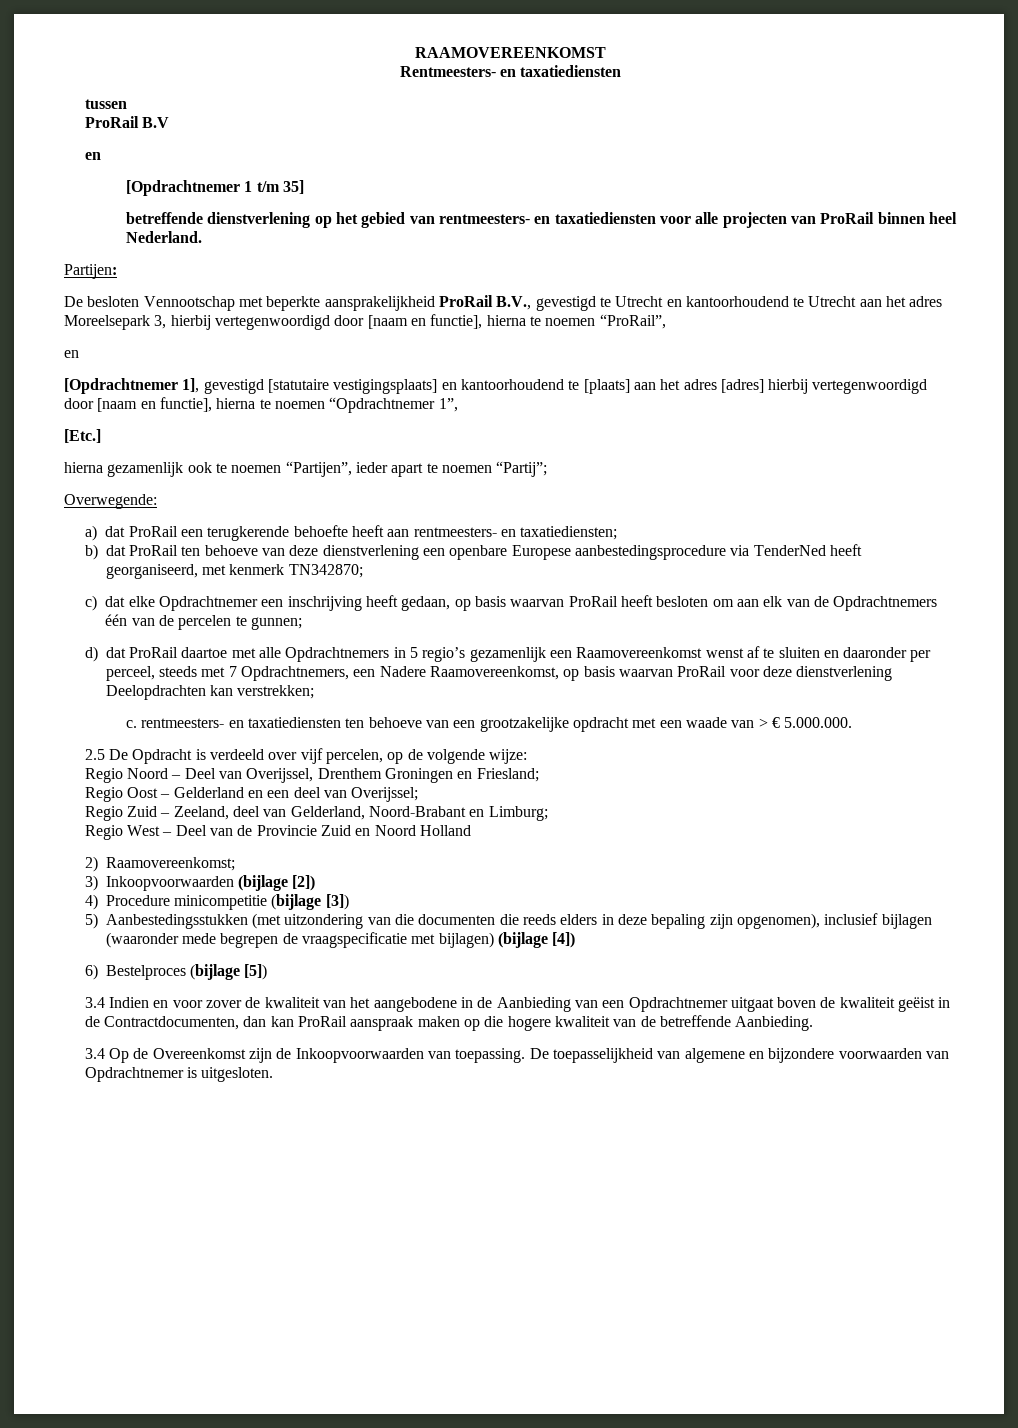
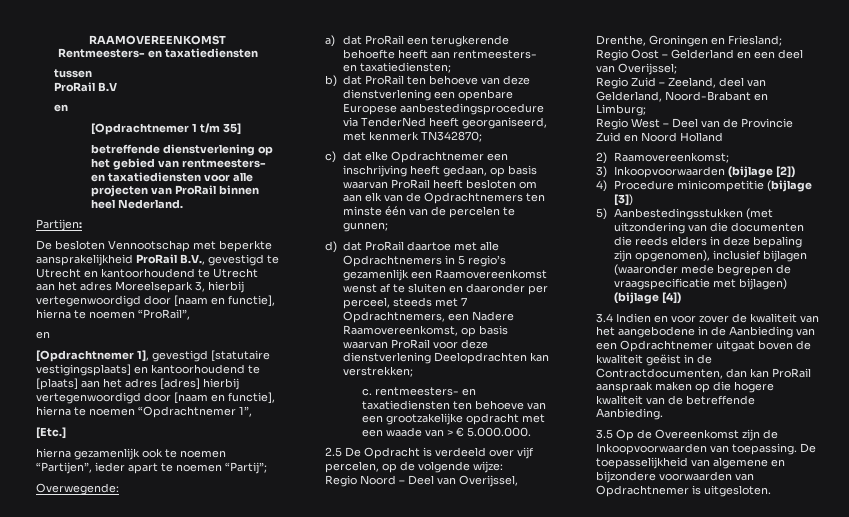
(938, 603) none -> [526,193,546,202] [343,206,383,216] ten minste
[317,768,382,779] Drenthem -> [596,35,647,46] Drenthe,
[84,964,268,980] // 6) Bestelproces (bijlage [5]) -> (682, 298) none
[84,1048,105,1059] 3.4 -> [596,429,614,439] 3.5

